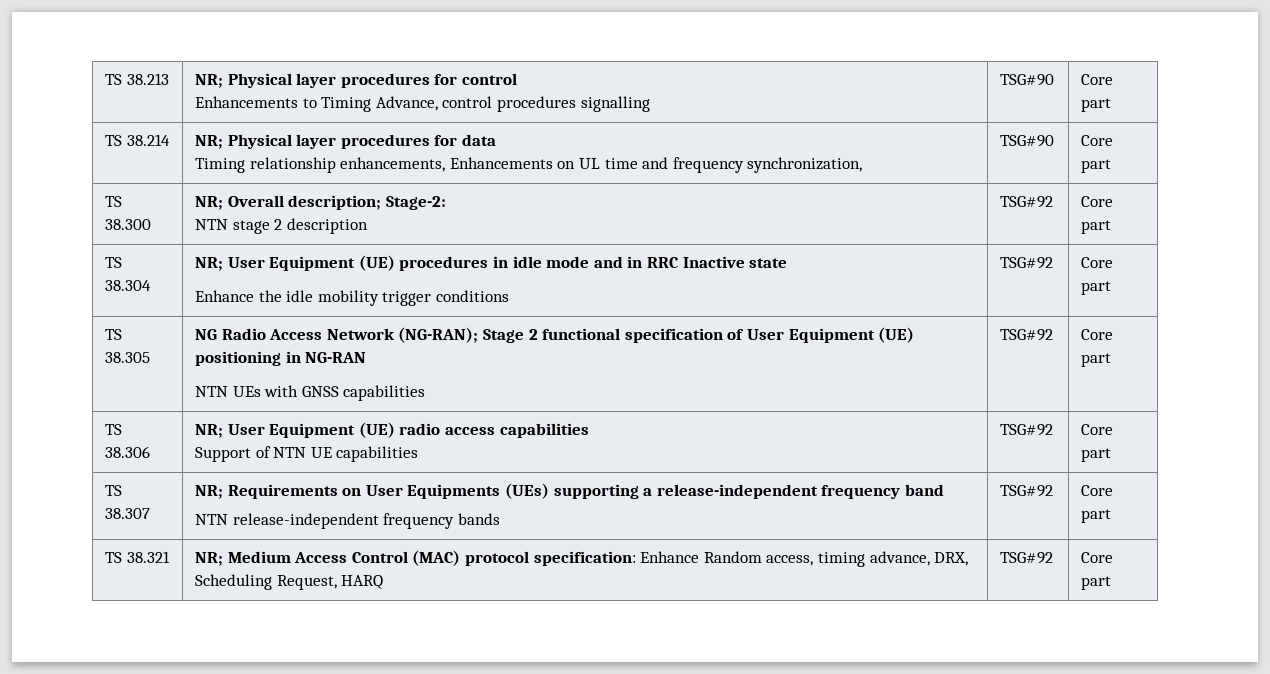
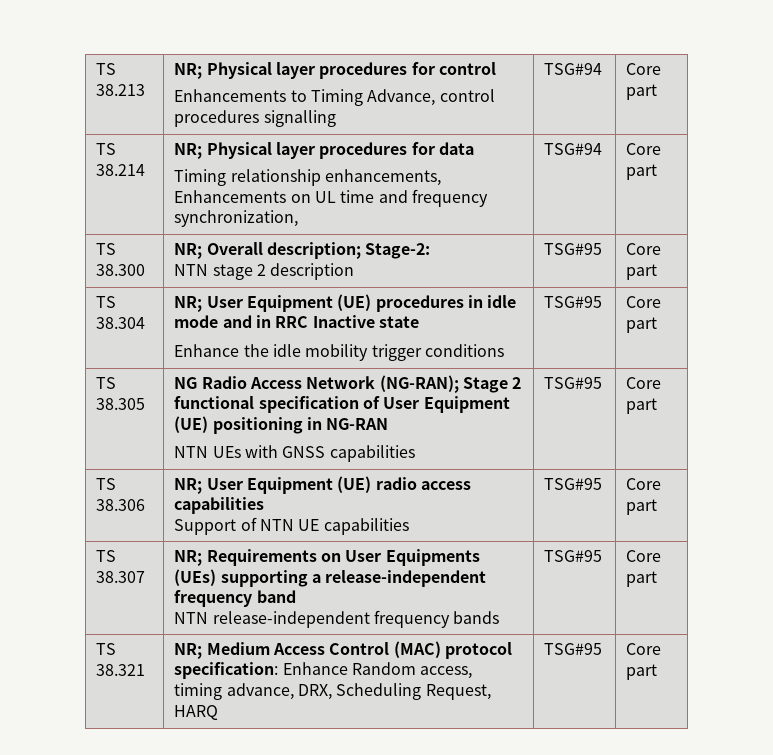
[1000,74,1055,86] TSG#90 -> [544,63,603,75] TSG#94
[1000,135,1055,147] TSG#90 -> [544,143,603,155] TSG#94
[1000,196,1054,208] TSG#92 -> [544,243,603,255] TSG#95
[1000,257,1054,269] TSG#92 -> [544,296,603,308] TSG#95
[1000,329,1054,341] TSG#92 -> [544,377,603,389] TSG#95
[1000,424,1054,436] TSG#92 -> [544,478,603,490] TSG#95
[1000,485,1054,497] TSG#92 -> [544,550,603,562] TSG#95
[1000,552,1054,564] TSG#92 -> [544,643,603,655] TSG#95

